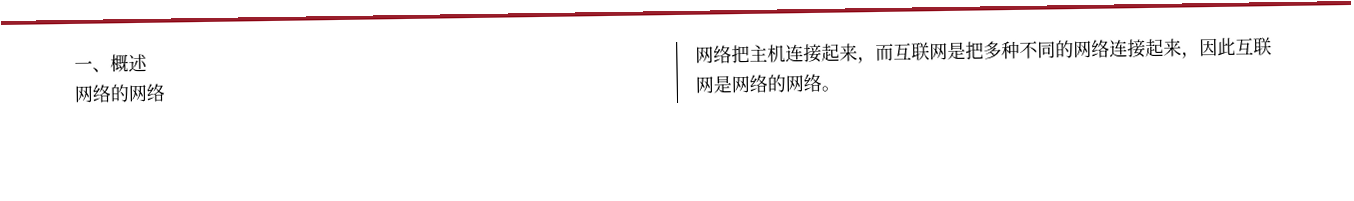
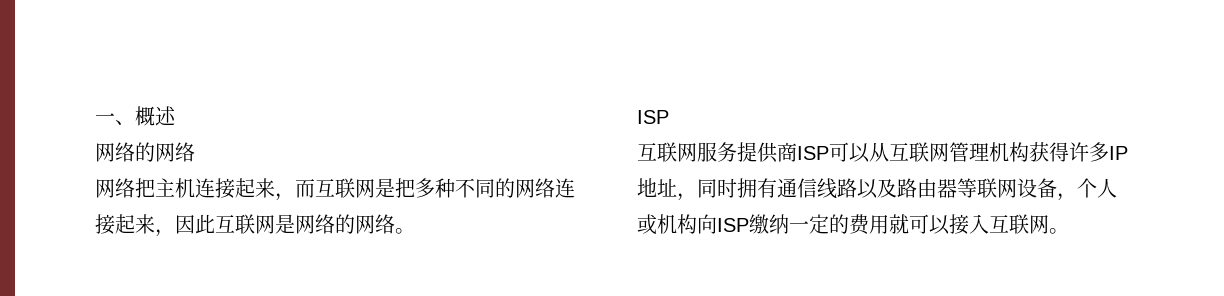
(840, 88) none -> [637,110,669,124] [637,142,1128,163] [637,178,1117,201] [637,214,1069,235] // ISP // 互联网服务提供商ISP可以从互联网管理机构获得许多IP地址，同时拥有通信线路以及路由器等联网设备，个人或机构向ISP缴纳一定的费用就可以接入互联网。

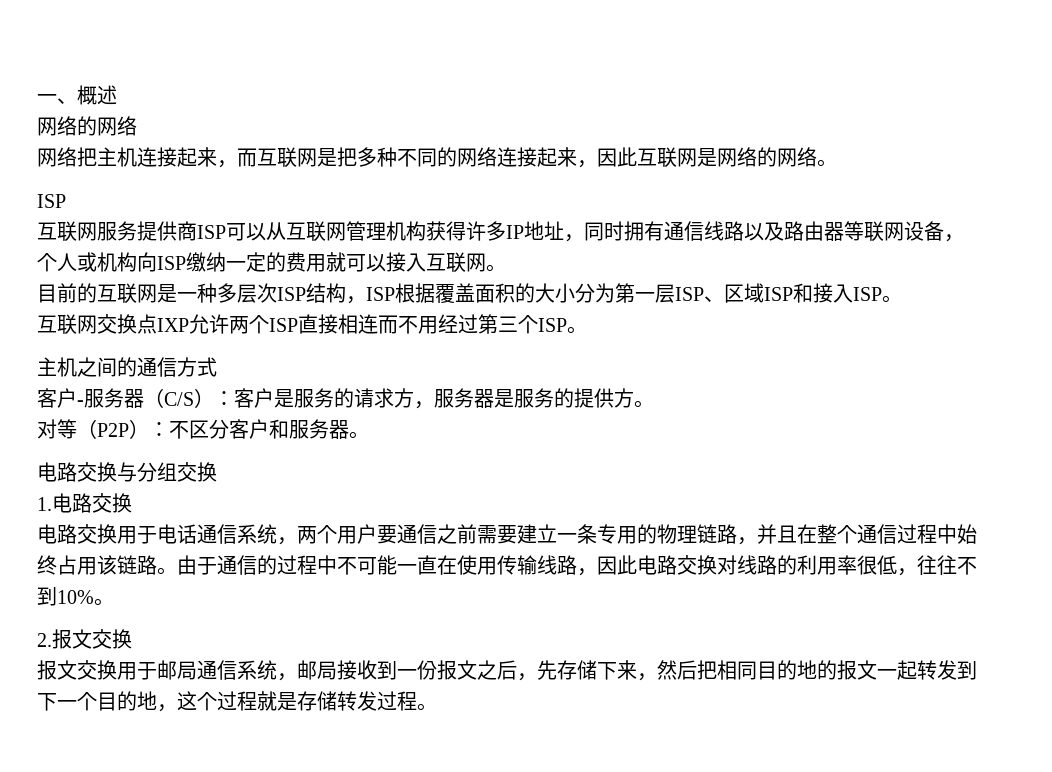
(1069, 231) none -> [37,283,902,304] [37,314,587,335] [37,357,217,377] [37,388,654,409] [37,419,369,439] [37,462,217,482] [37,493,132,513] [37,524,977,545] [37,555,977,576] [37,587,114,606] [37,629,132,649] [37,660,977,681] [37,691,437,712] // 目前的互联网是一种多层次ISP结构，ISP根据覆盖面积的大小分为第一层ISP、区域ISP和接入ISP。 // 互联网交换点IXP允许两个ISP直接相连而不用经过第三个ISP。 // 主机之间的通信方式 // 客户-服务器（C/S）：客户是服务的请求方，服务器是服务的提供方。 // 对等（P2P）：不区分客户和服务器。 // 电路交换与分组交换 // 1.电路交换 // 电路交换用于电话通信系统，两个用户要通信之前需要建立一条专用的物理链路，并且在整个通信过程中始终占用该链路。由于通信的过程中不可能一直在使用传输线路，因此电路交换对线路的利用率很低，往往不到10%。 // 2.报文交换 // 报文交换用于邮局通信系统，邮局接收到一份报文之后，先存储下来，然后把相同目的地的报文一起转发到下一个目的地，这个过程就是存储转发过程。

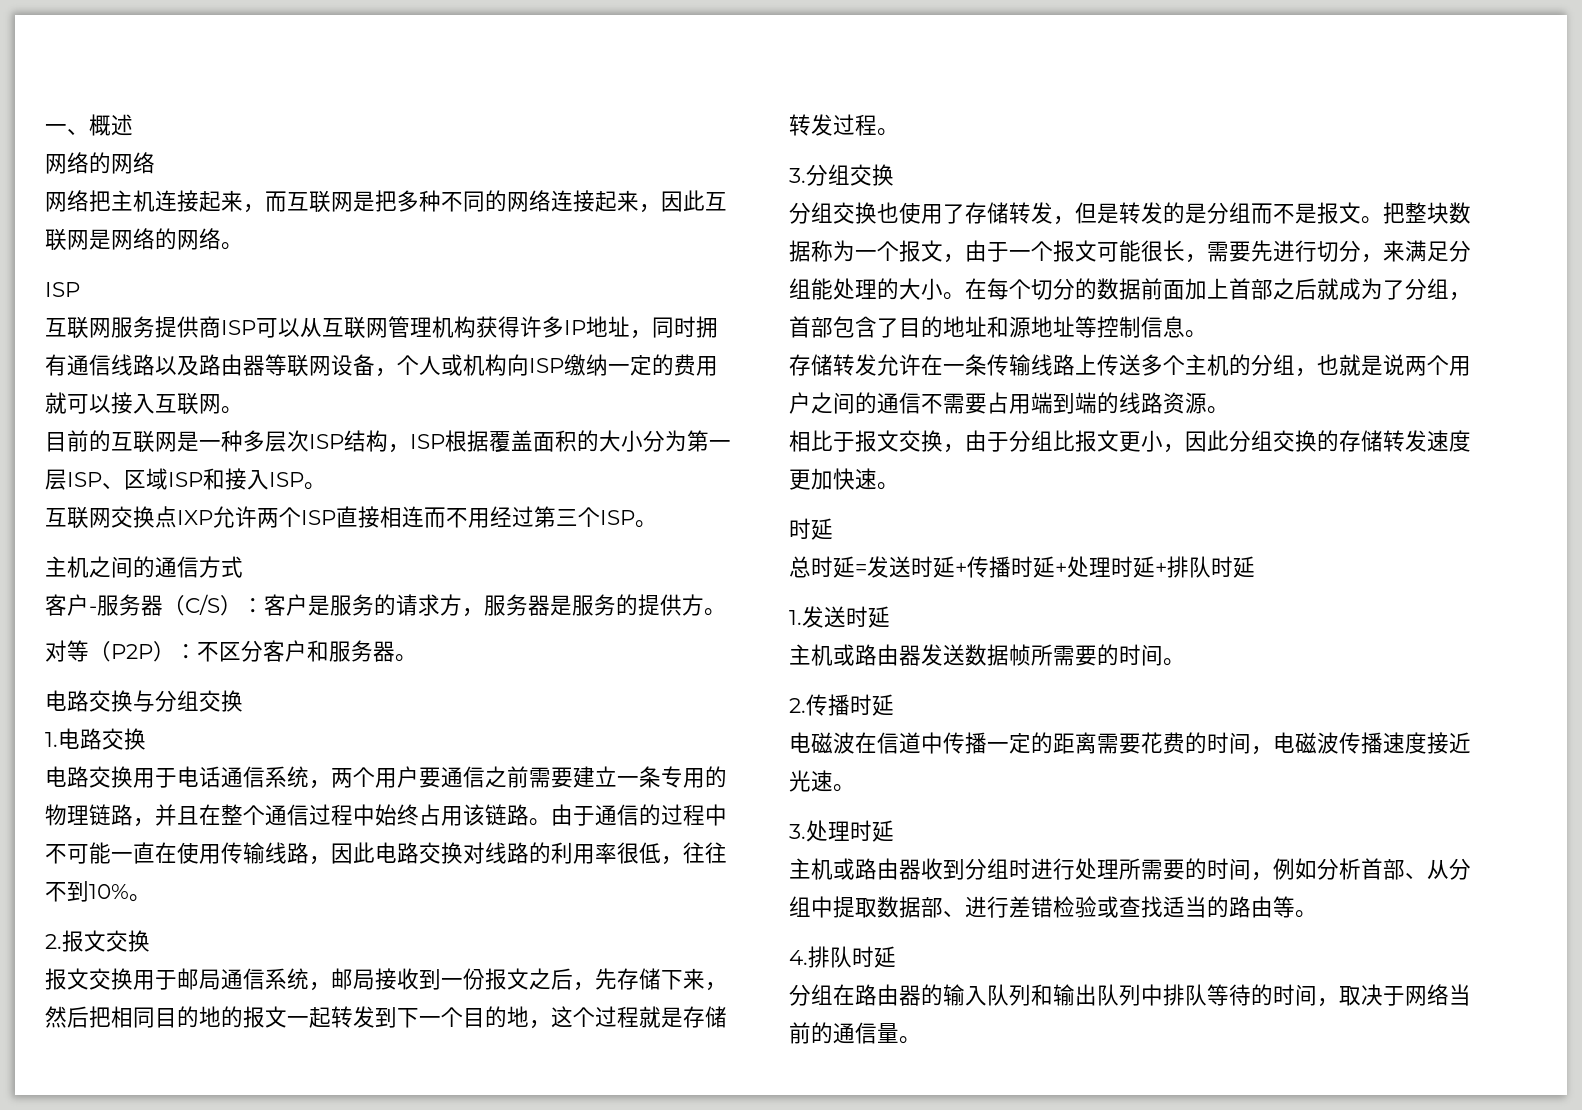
(437, 707) none -> [789,164,894,186] [789,202,1471,225] [789,240,1471,263] [789,278,1471,301] [789,316,1207,338] [789,354,1471,377] [789,392,1229,414] [789,430,1471,453] [789,468,899,490] [789,518,833,540] [789,556,1255,578] [789,606,890,628] [789,644,1185,666] [789,694,894,716] [789,732,1471,755] [789,770,855,792] [789,820,894,842] [789,858,1471,881] [789,896,1317,918] [789,946,896,968] [789,984,1471,1007] [789,1022,921,1044] // 3.分组交换 // 分组交换也使用了存储转发，但是转发的是分组而不是报文。把整块数据称为一个报文，由于一个报文可能很长，需要先进行切分，来满足分组能处理的大小。在每个切分的数据前面加上首部之后就成为了分组，首部包含了目的地址和源地址等控制信息。 // 存储转发允许在一条传输线路上传送多个主机的分组，也就是说两个用户之间的通信不需要占用端到端的线路资源。 // 相比于报文交换，由于分组比报文更小，因此分组交换的存储转发速度更加快速。 // 时延 // 总时延=发送时延+传播时延+处理时延+排队时延 // 1.发送时延 // 主机或路由器发送数据帧所需要的时间。 // 2.传播时延 // 电磁波在信道中传播一定的距离需要花费的时间，电磁波传播速度接近光速。 // 3.处理时延 // 主机或路由器收到分组时进行处理所需要的时间，例如分析首部、从分组中提取数据部、进行差错检验或查找适当的路由等。 // 4.排队时延 // 分组在路由器的输入队列和输出队列中排队等待的时间，取决于网络当前的通信量。

